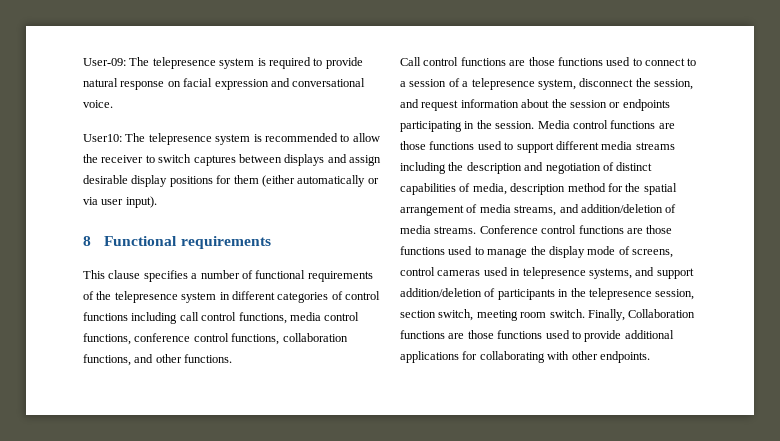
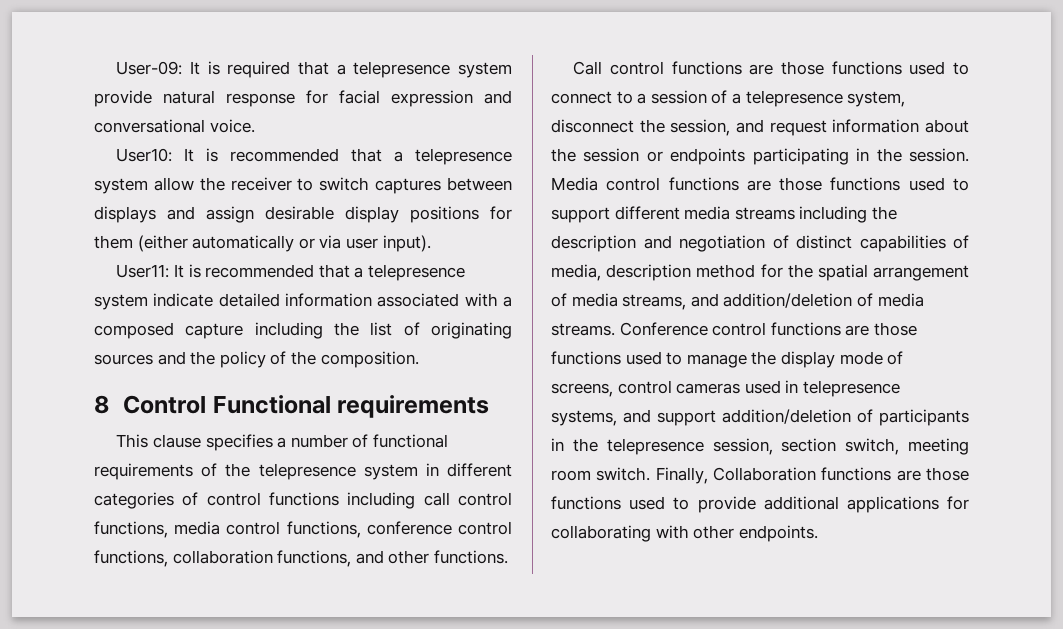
[129,57,323,69] The telepresence system is required to -> [190,61,512,78] It is required that a telepresence system
[167,81,181,87] on -> [306,90,328,104] for
[125,133,350,145] The telepresence system is recommended to -> [184,148,512,165] [94,178,148,194] It is recommended that a telepresence system
(157, 202) none -> [116,264,465,281] [94,293,512,310] [94,322,512,339] [94,351,419,368] // User11: It is recommended that a telepresence system indicate detailed information associated with a composed capture including the list of originating sources and the policy of the composition.
(91, 241) none -> [123,395,207,414] Control

